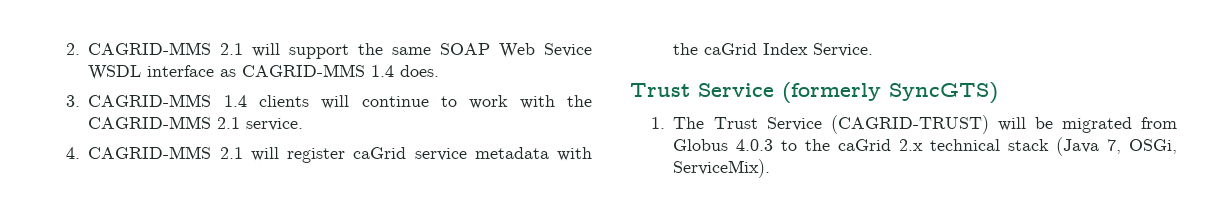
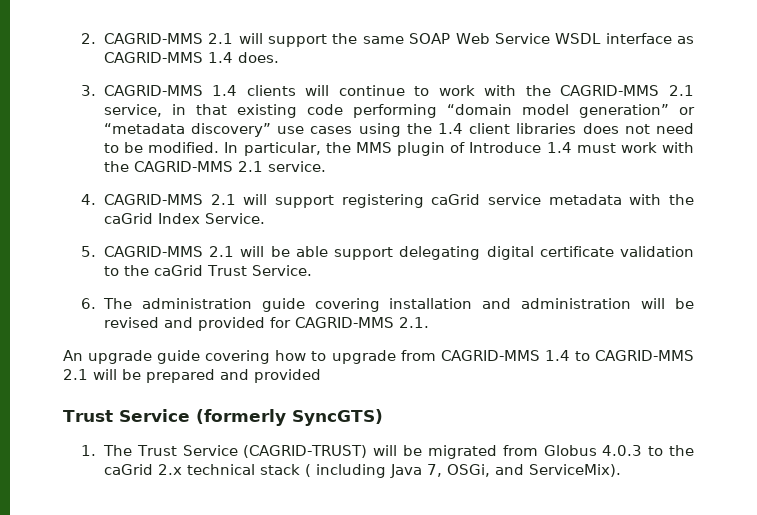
[543,43,592,57] Sevice -> [494,33,550,44] Service
(241, 123) none -> [103,104,696,118] [103,123,694,137] [103,142,694,156] [103,161,263,172] service, in that existing code performing “domain model generation” or “metadata discovery” use cases using the 1.4 client libraries does not need to be modified. In particular, the MMS plugin of Introduce 1.4 must work with the CAGRID-MMS 2.1
[287,148,346,163] register -> [274,194,424,208] support registering
(874, 50) none -> [81,246,694,260] [103,265,312,276] [81,298,694,312] [103,317,429,331] [63,350,694,364] [63,369,321,383] // 5. CAGRID-MMS 2.1 will be able support delegating digital certificate validation to the caGrid Trust Service. // 6. The administration guide covering installation and administration will be revised and provided for CAGRID-MMS 2.1. // An upgrade guide covering how to upgrade from CAGRID-MMS 1.4 to CAGRID-MMS 2.1 will be prepared and provided
[1056,137,1100,156] (Java -> [304,464,422,478] ( including Java
(1177, 146) none -> [494,464,524,475] and

